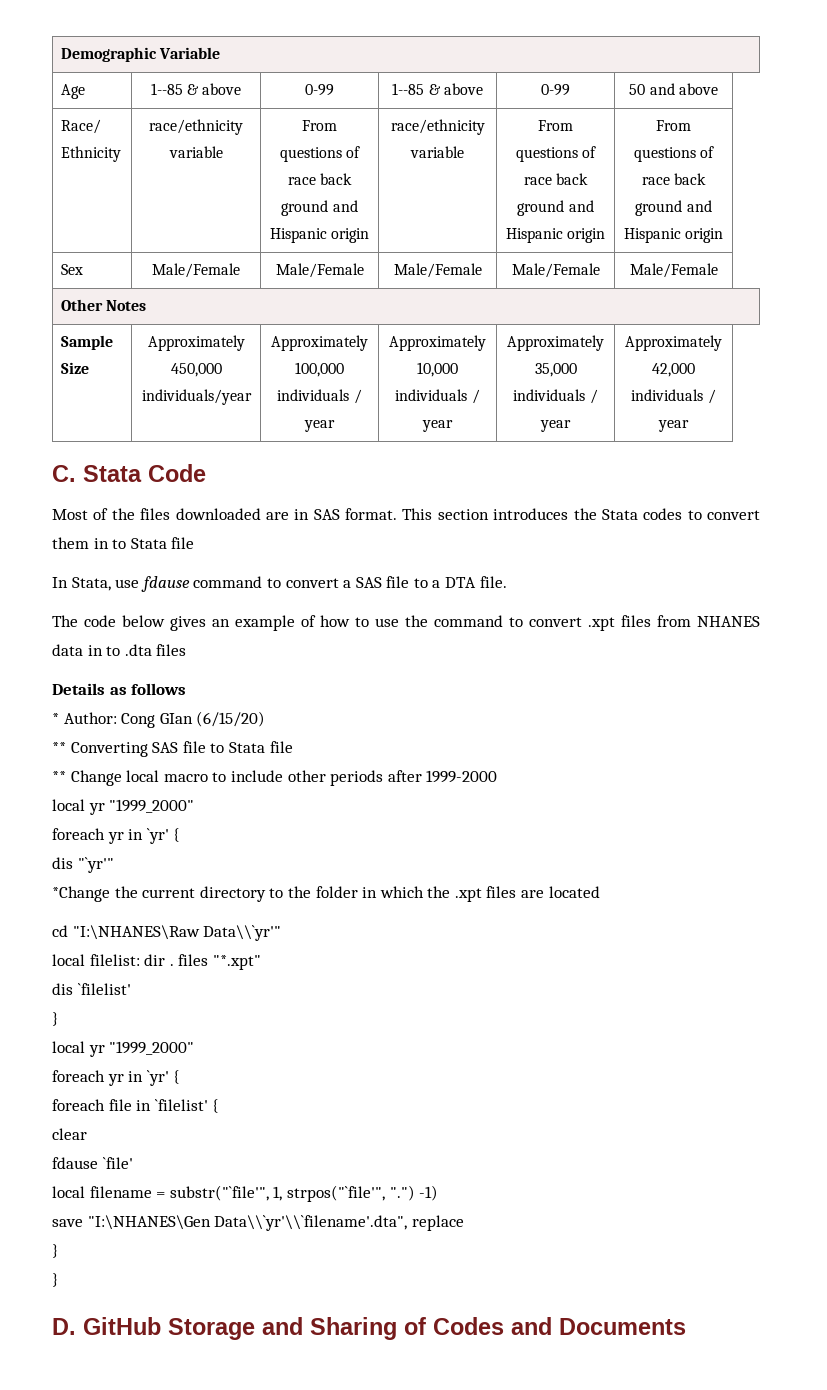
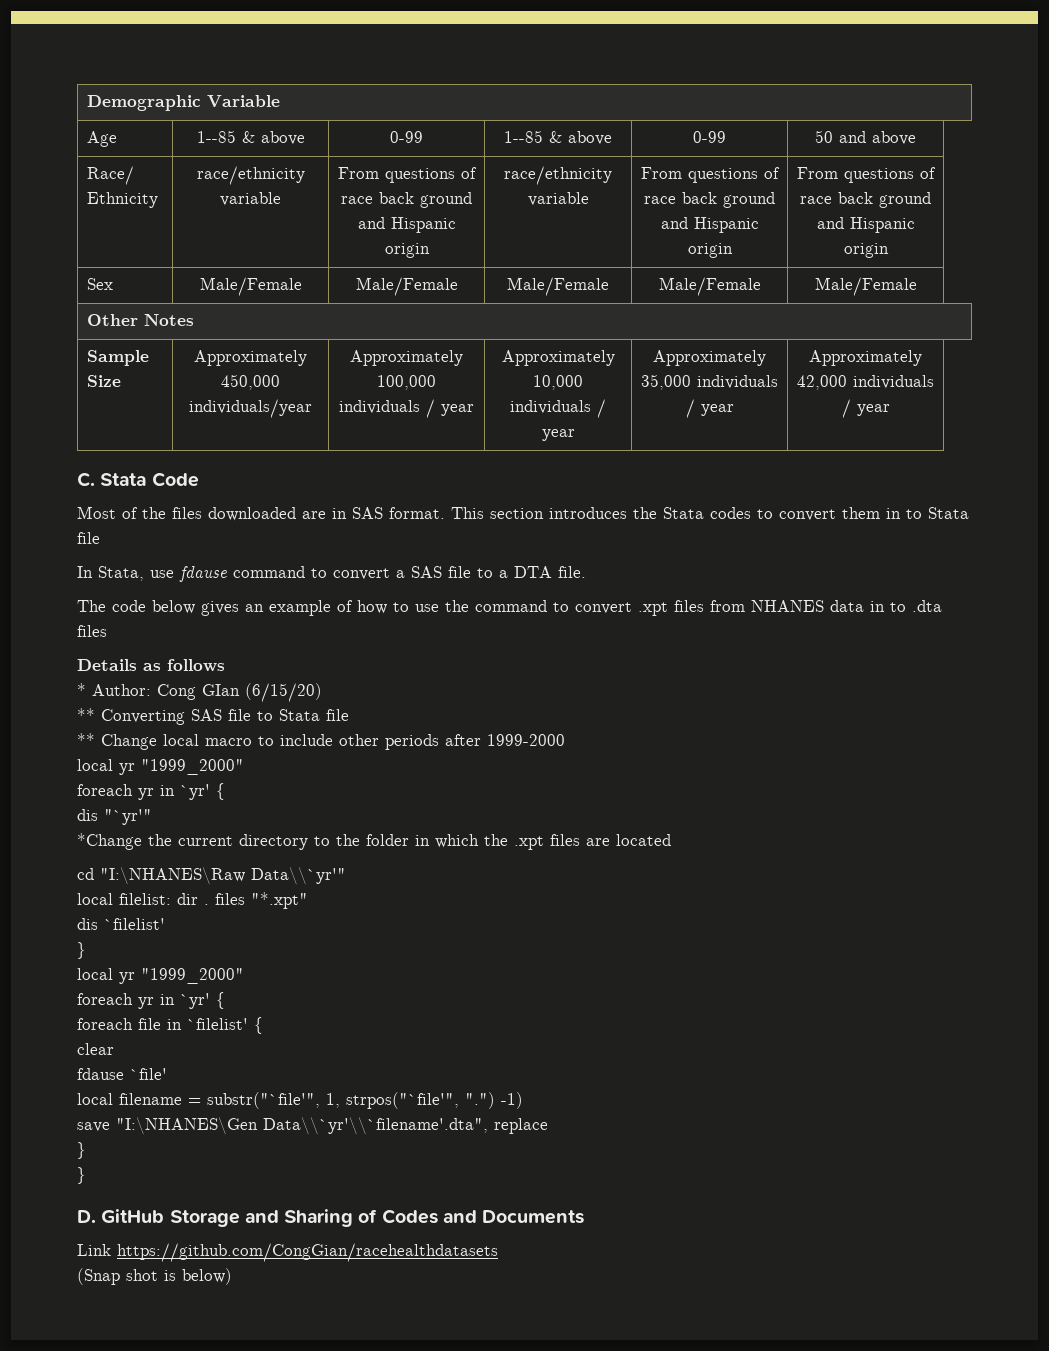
(686, 1326) none -> [77,1243,498,1262] [77,1268,232,1285] // Link https://github.com/CongGian/racehealthdatasets // (Snap shot is below)

